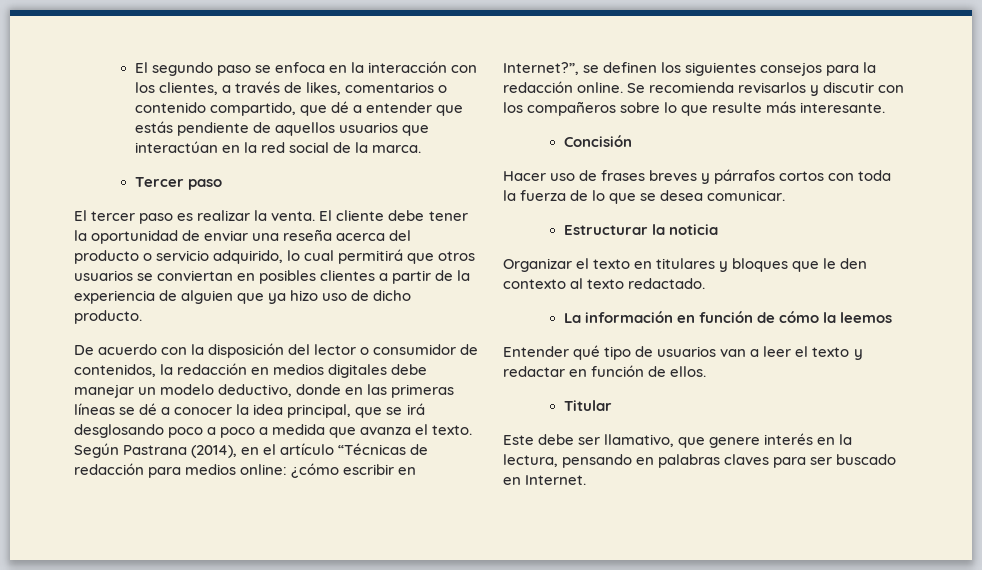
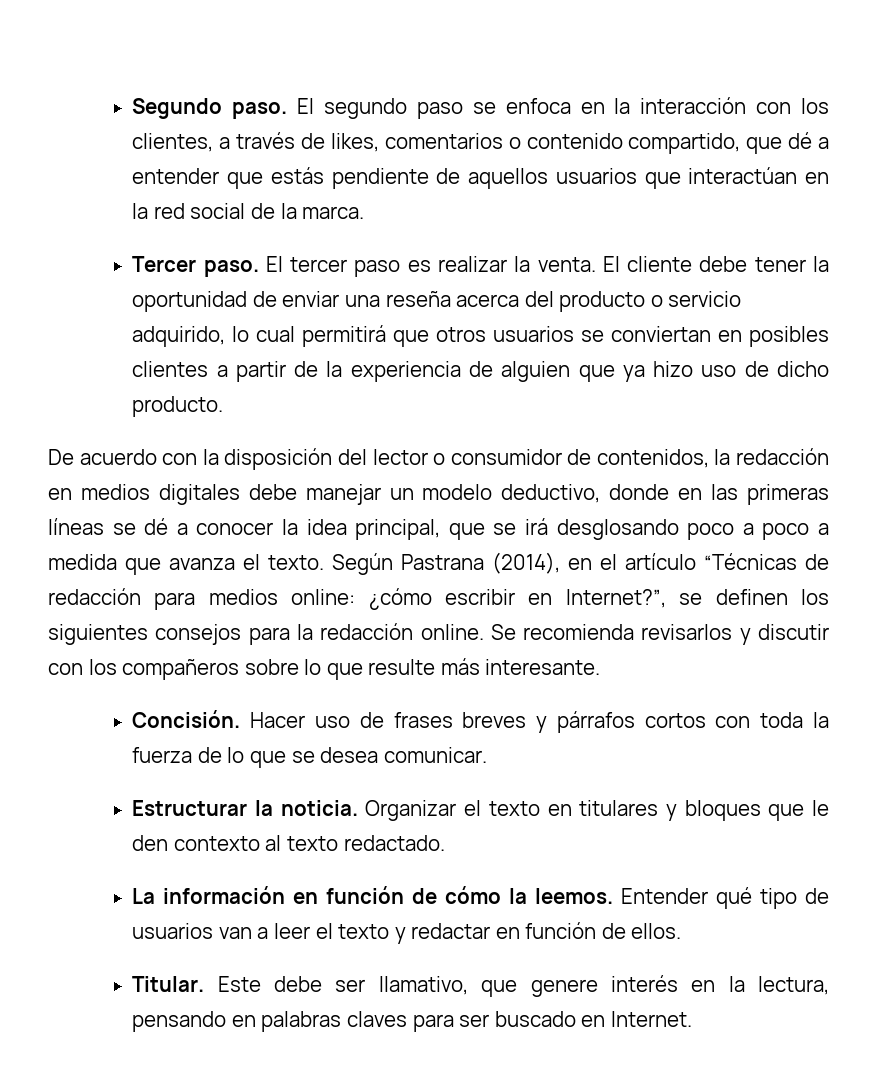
(134, 67) none -> [132,98,288,119] Segundo paso.
[187,179,222,190] paso // -> [203,260,259,277] paso.
[563,135,632,147] Concisión // -> [132,710,241,728] Concisión.
[668,224,718,235] noticia // -> [280,800,358,816] noticia.
[840,312,893,323] leemos // -> [535,888,614,904] leemos.
[563,400,612,411] Titular // -> [132,976,205,992] Titular.

